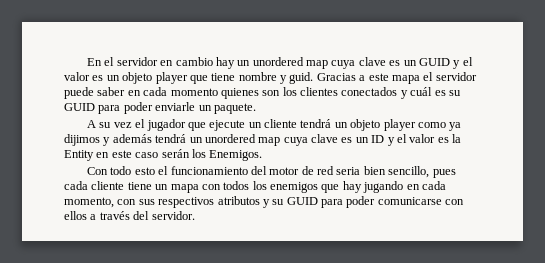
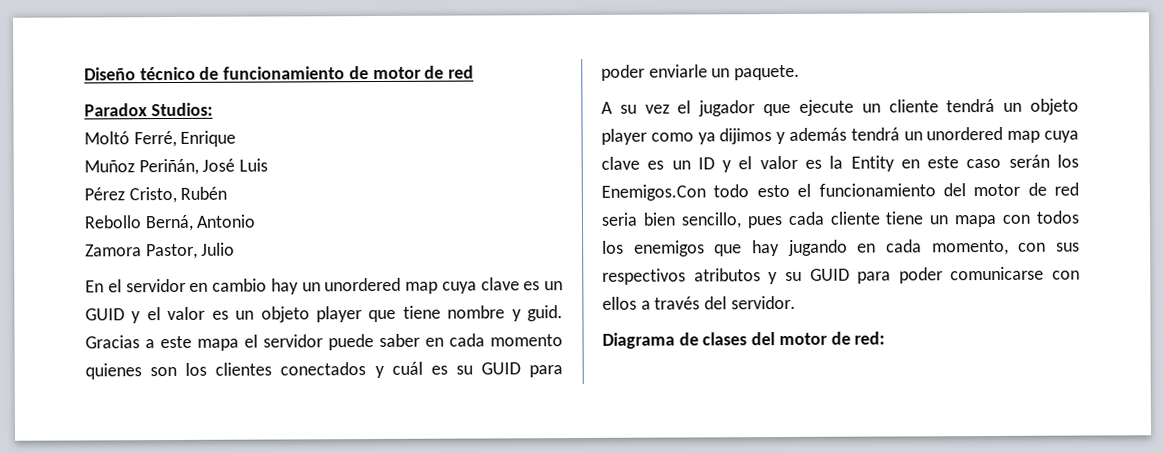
(86, 62) none -> [84,65,475,81] [84,102,213,117] [84,130,237,148] [84,158,269,176] [84,186,228,204] [84,214,257,232] [85,242,236,260] Diseño técnico de funcionamiento de motor de red // Paradox Studios: // Moltó Ferré, Enrique // Muñoz Periñán, José Luis // Pérez Cristo, Rubén // Rebollo Berná, Antonio // Zamora Pastor, Julio //
[209,150,263,161] [86,167,108,175] Enemigos. // Con -> [601,184,706,201] Enemigos.Con
(195, 215) none -> [602,331,886,349] // Diagrama de clases del motor de red:

